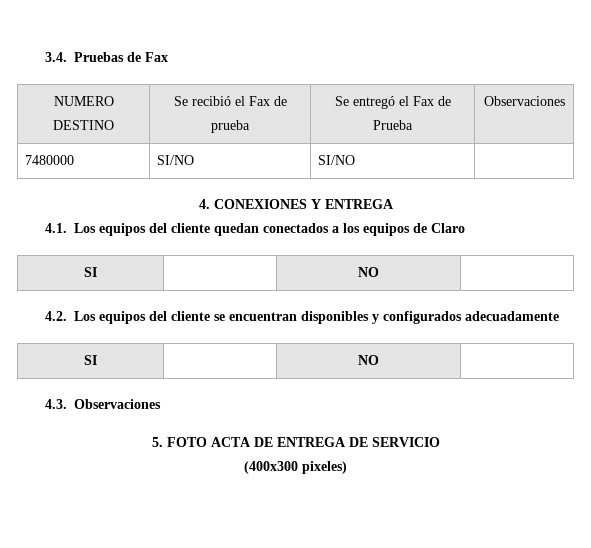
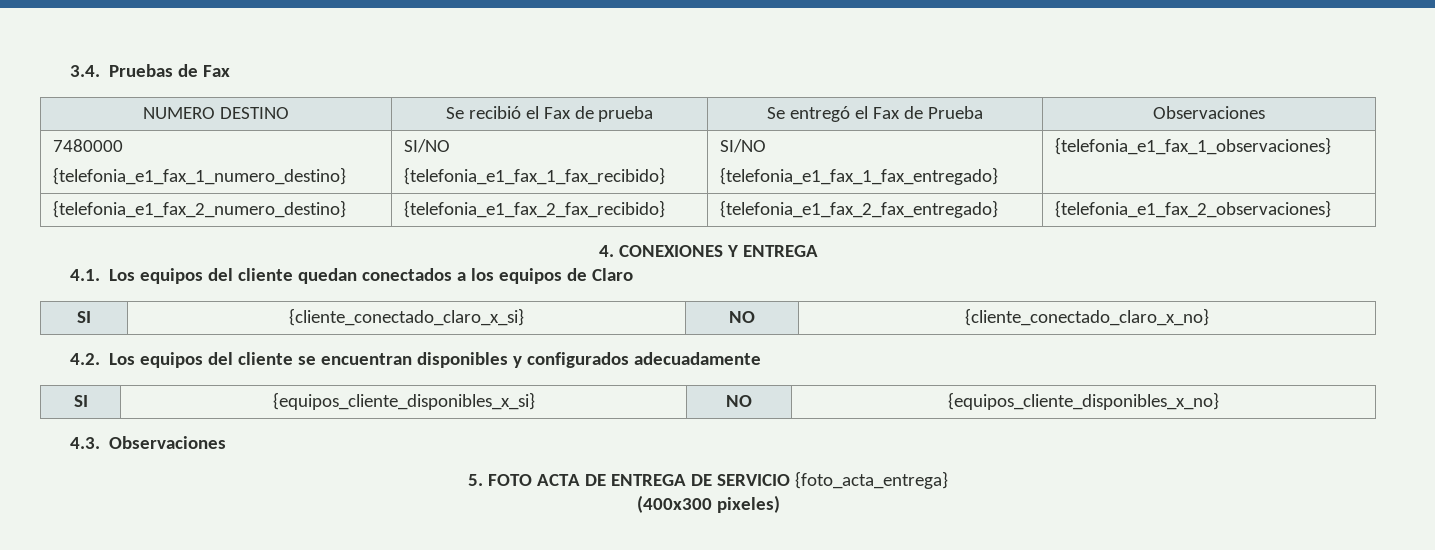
[157,155,195,165] [318,155,356,165] | SI/NO | SI/NO | -> [53,167,347,185] [404,139,451,153] [404,167,666,185] [720,139,767,153] [720,167,999,185] [1055,137,1332,155] [53,200,347,218] [404,200,666,218] [720,200,999,218] [1055,200,1332,218] // {telefonia_e1_fax_1_numero_destino} | SI/NO // {telefonia_e1_fax_1_fax_recibido} | SI/NO // {telefonia_e1_fax_1_fax_entregado} | {telefonia_e1_fax_1_observaciones} // {telefonia_e1_fax_2_numero_destino} | {telefonia_e1_fax_2_fax_recibido} | {telefonia_e1_fax_2_fax_entregado} | {telefonia_e1_fax_2_observaciones}
[358,267,379,277] | NO | -> [289,308,524,326] [729,311,755,323] [965,308,1209,326] {cliente_conectado_claro_x_si} | NO | {cliente_conectado_claro_x_no}
[358,355,379,365] | NO | -> [272,392,535,410] [726,395,752,407] [948,392,1219,410] {equipos_cliente_disponibles_x_si} | NO | {equipos_cliente_disponibles_x_no}
(440, 442) none -> [794,471,948,489] {foto_acta_entrega}

